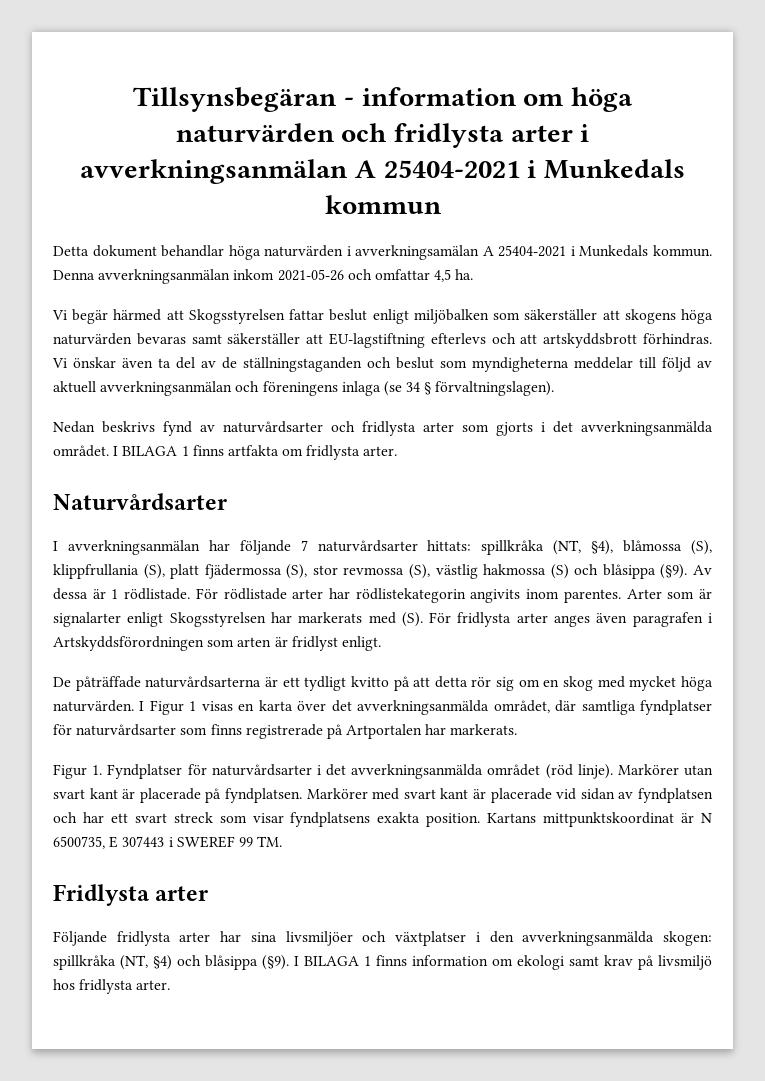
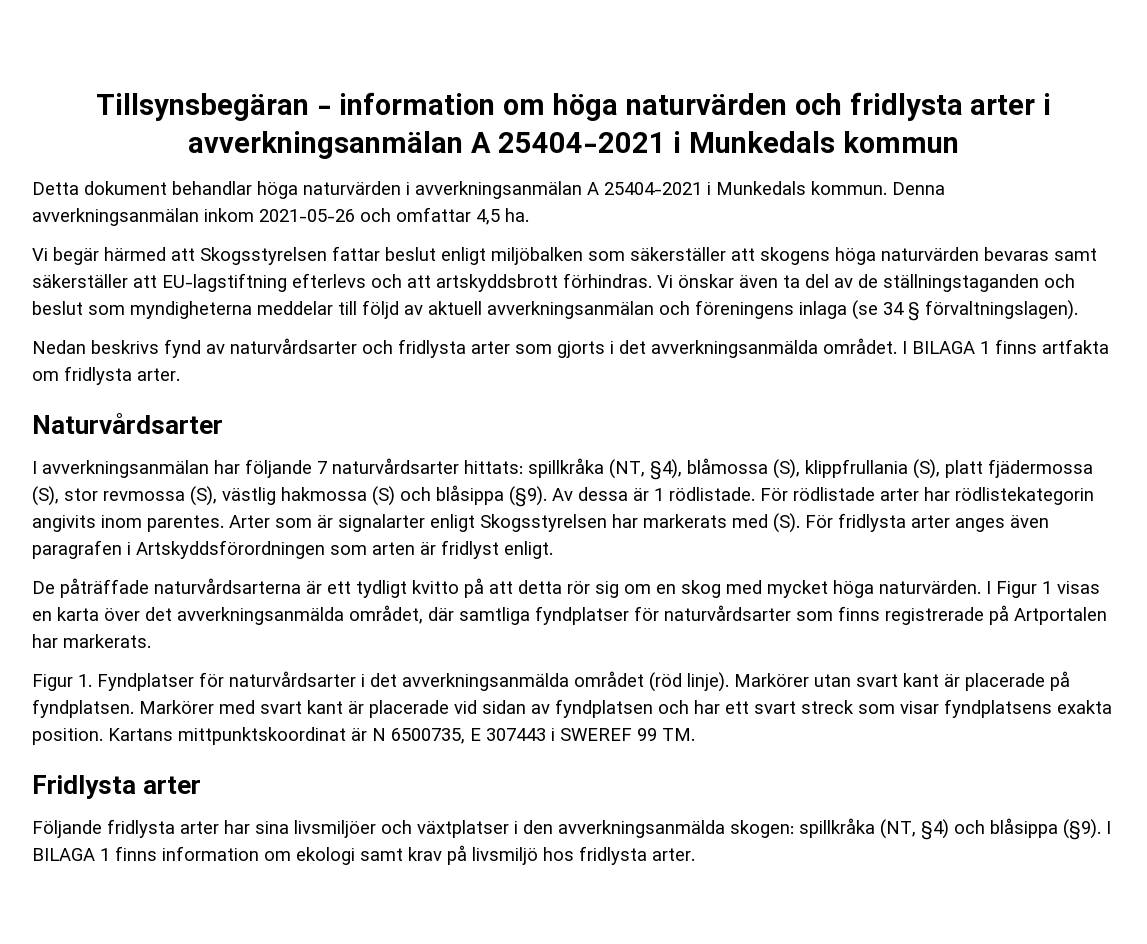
[355,245,480,260] avverkningsamälan -> [415,181,582,199] avverkningsanmälan

